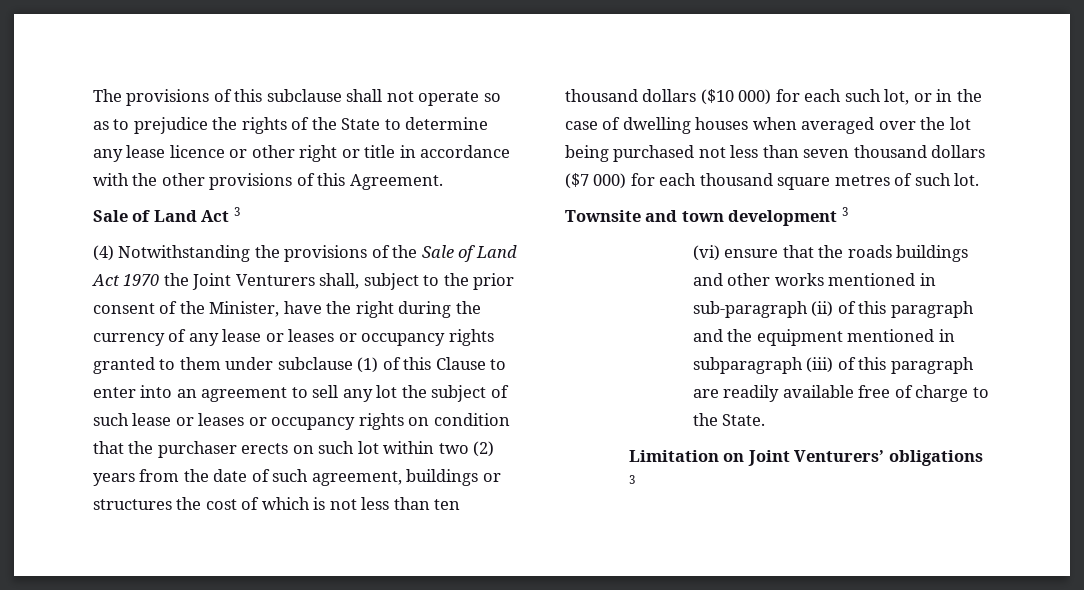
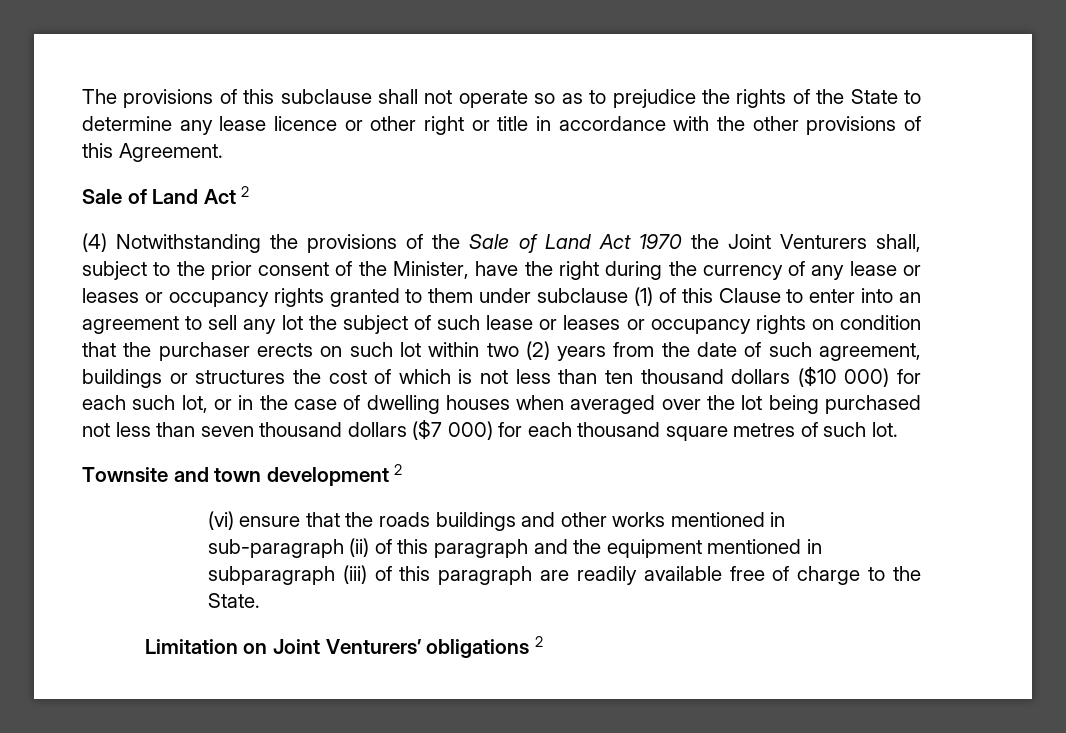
[233,207,240,216] 3 -> [241,186,250,197] 2
[841,207,848,216] 3 -> [394,464,403,475] 2
[628,475,635,484] 3 -> [534,636,543,647] 2

